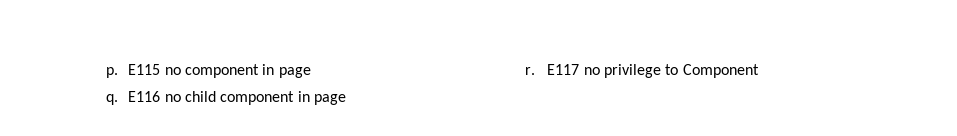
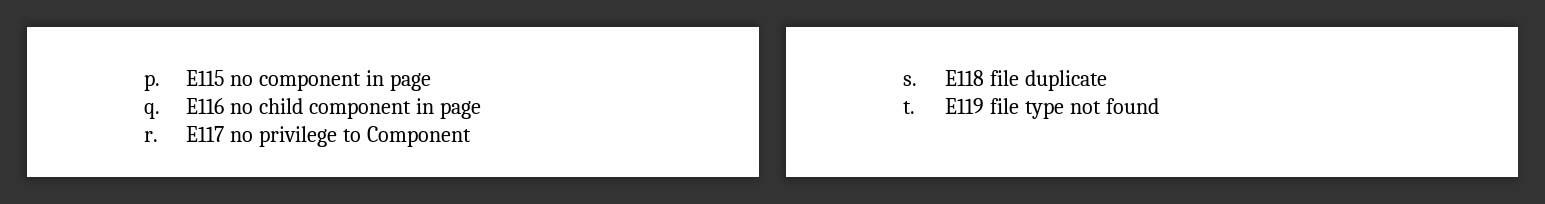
(759, 71) none -> [903,70,1107,91] [903,98,1159,119] // s. E118 file duplicate // t. E119 file type not found

